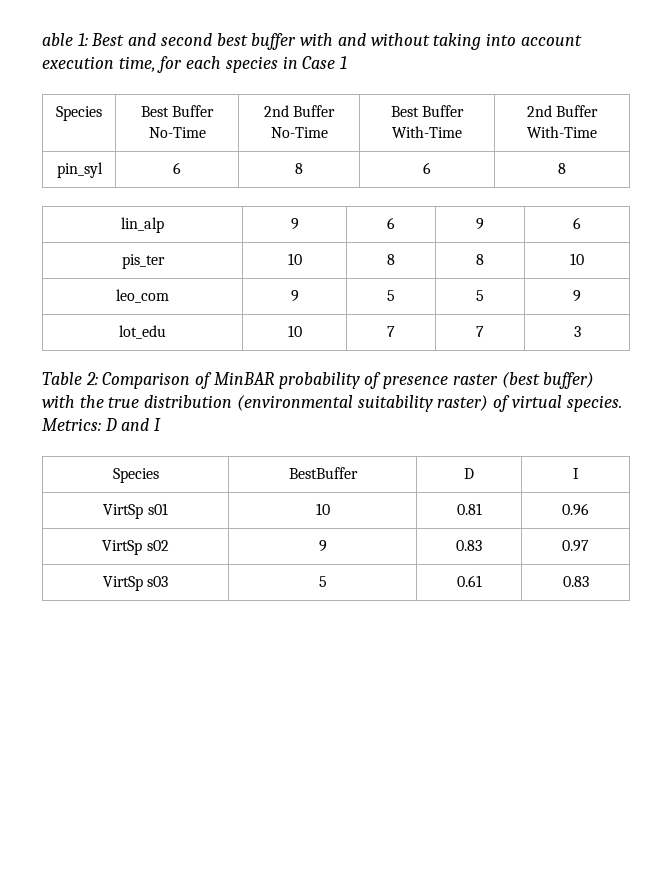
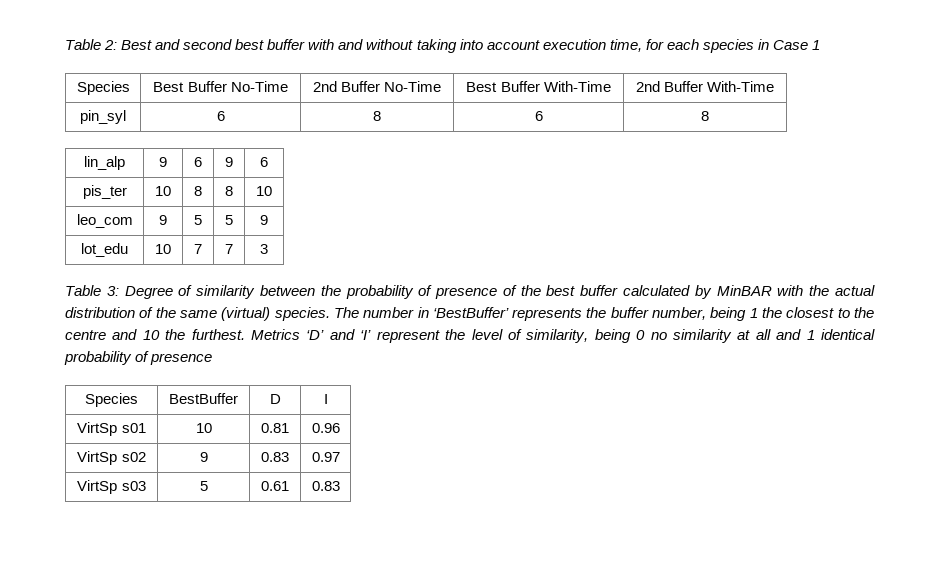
[42,33,88,46] able 1: -> [65,39,118,50] Table 2:
[85,372,595,389] [42,395,622,412] [42,418,162,431] 2: Comparison of MinBAR probability of presence raster (best buffer) with the true distribution (environmental suitability raster) of virtual species. Metrics: D and I -> [106,285,875,299] [65,307,874,321] [65,329,875,343] [64,351,213,365] 3: Degree of similarity between the probability of presence of the best buffer calculated by MinBAR with the actual distribution of the same (virtual) species. The number in ‘BestBuffer’ represents the buffer number, being 1 the closest to the centre and 10 the furthest. Metrics ‘D’ and ‘I’ represent the level of similarity, being 0 no similarity at all and 1 identical probability of presence

